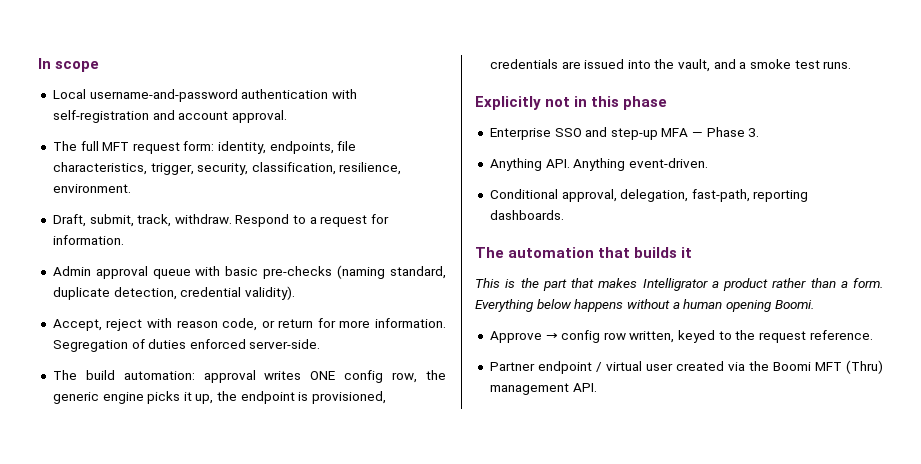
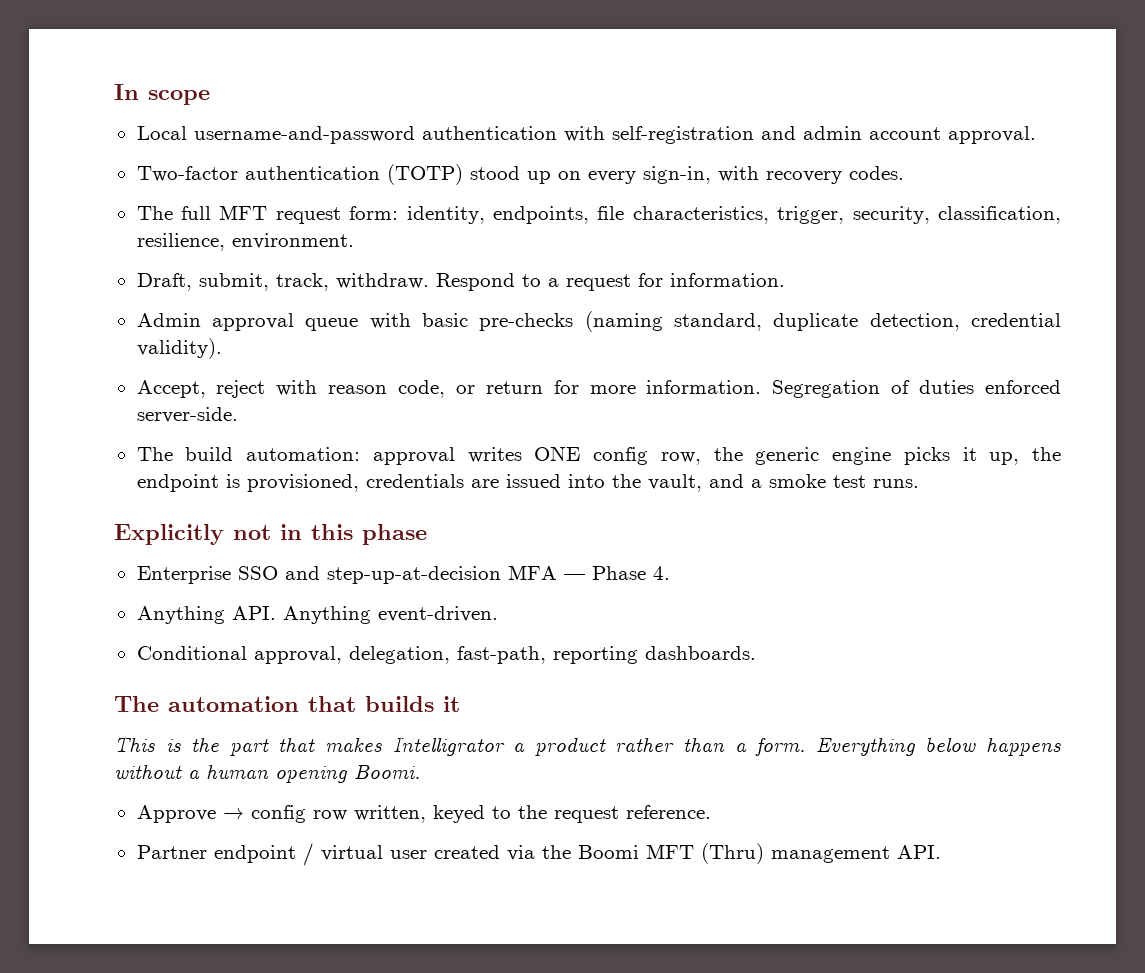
(175, 115) none -> [802,126,862,140] admin
(287, 116) none -> [136,164,904,185] // Two-factor authentication (TOTP) stood up on every sign-in, with recovery codes.
[610,128,658,140] step-up -> [326,566,501,584] step-up-at-decision
[748,128,760,137] 3. -> [652,566,670,580] 4.

